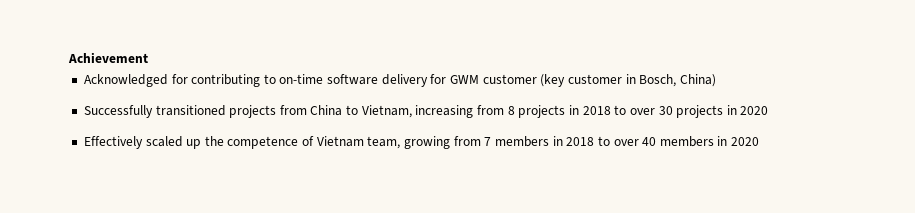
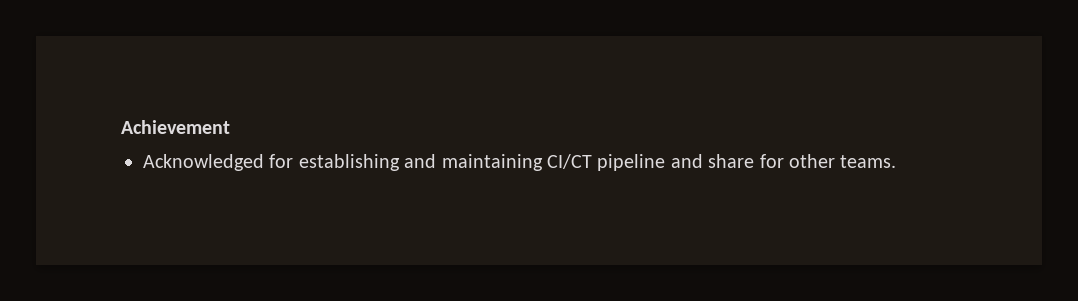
[191,74,716,87] [83,105,769,118] [83,136,760,149] contributing to on-time software delivery for GWM customer (key customer in Bosch, China) // Successfully transitioned projects from China to Vietnam, increasing from 8 projects in 2018 to over 30 projects in 2020 // Effectively scaled up the competence of Vietnam team, growing from 7 members in 2018 to over 40 members in 2020 -> [298,154,897,171] establishing and maintaining CI/CT pipeline and share for other teams.

